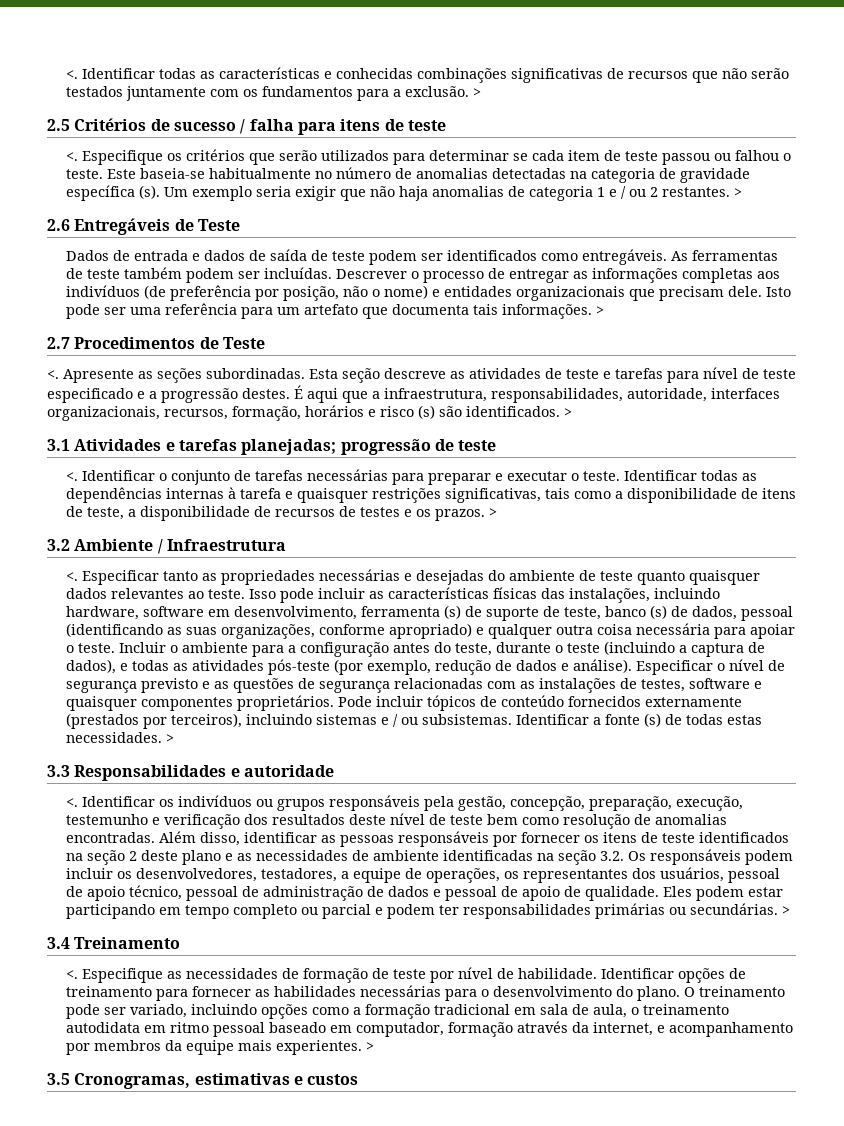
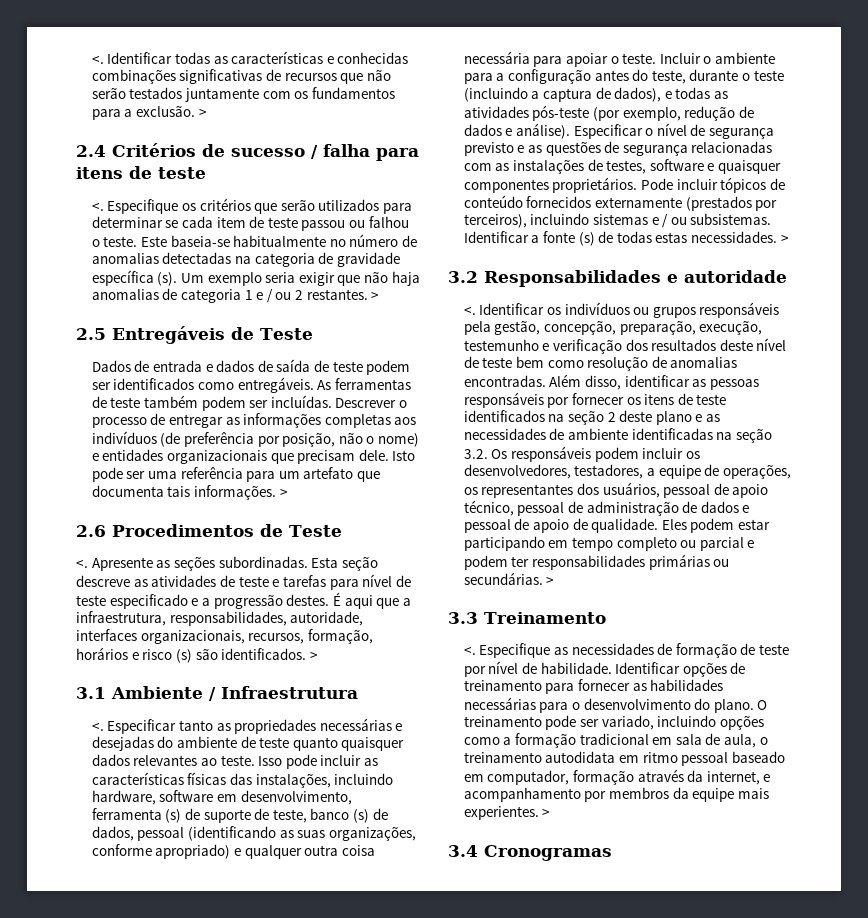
[47,119,70,131] 2.5 -> [76,145,106,157] 2.4
[47,219,70,231] 2.6 -> [76,328,106,340] 2.5
[47,337,70,349] 2.7 -> [76,525,106,537] 2.6
[74,439,497,455] [65,469,757,485] [65,487,796,503] [65,506,497,521] [47,539,70,551] Atividades e tarefas planejadas; progressão de teste // <. Identificar o conjunto de tarefas necessárias para preparar e executar o teste. Identificar todas as dependências internas à tarefa e quaisquer restrições significativas, tais como a disponibilidade de itens de teste, a disponibilidade de recursos de testes e os prazos. > // 3.2 -> (106, 693) none
[47,765,70,777] 3.3 -> [448,271,478,283] 3.2
[47,937,70,949] 3.4 -> [448,612,478,624] 3.3
[47,1073,359,1089] 3.5 Cronogramas, estimativas e custos -> [448,845,612,861] 3.4 Cronogramas

